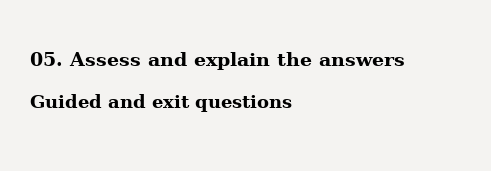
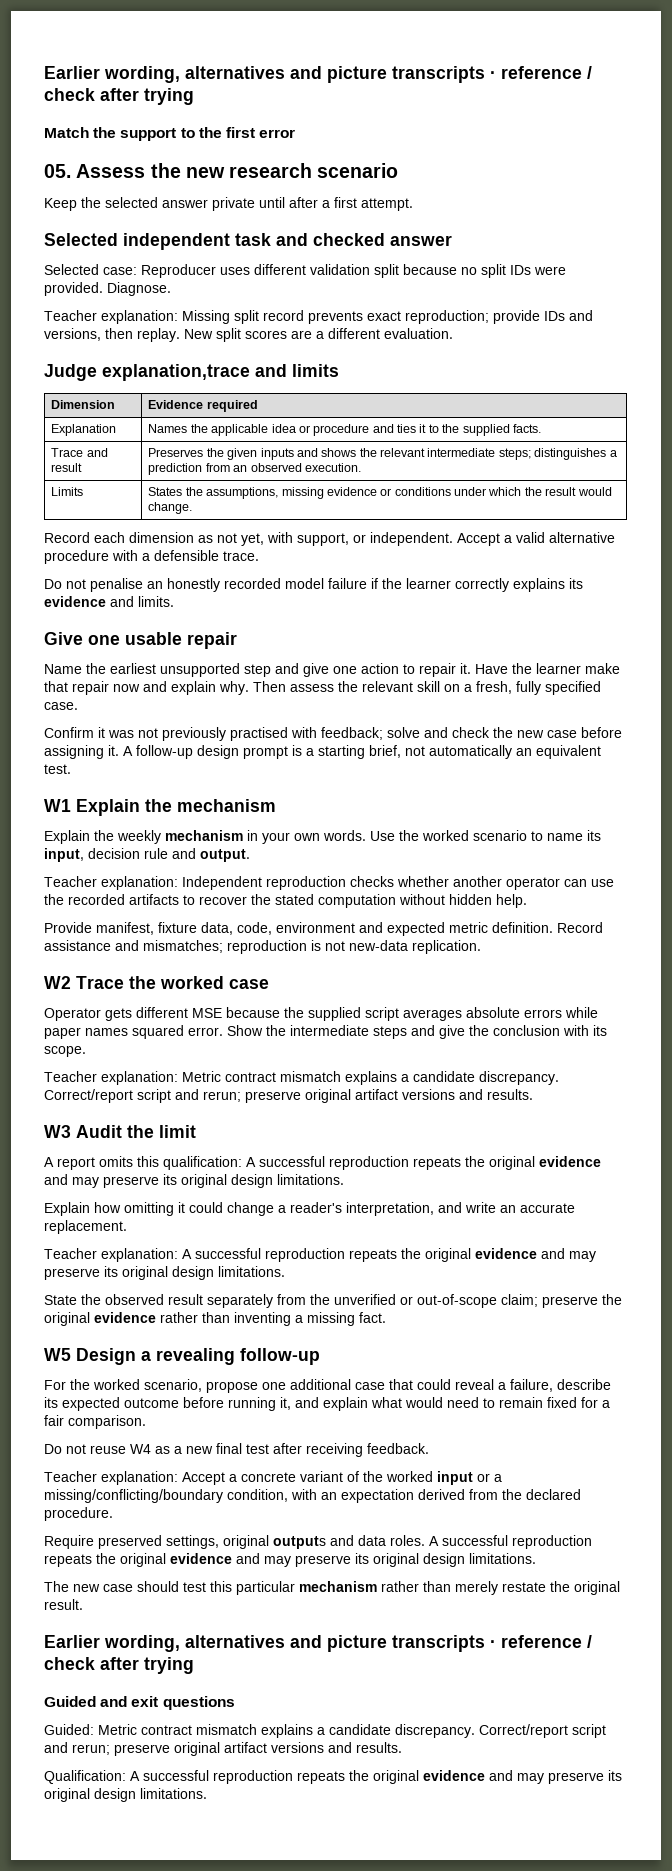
[30,52,405,70] [30,94,292,112] 05. Assess and explain the answers // Guided and exit questions -> [44,66,592,83] [44,88,194,105] [44,127,296,141] [44,163,399,178] [44,197,413,211] [44,233,452,250] [44,264,566,278] [44,282,171,296] [44,310,593,324] [44,328,453,342] [44,364,339,381] [51,400,116,409] [148,400,258,412] [51,424,117,436] [148,424,541,436] [51,448,108,457] [51,463,83,472] [148,448,617,460] [148,463,361,475] [51,487,84,496] [148,487,612,499] [148,502,193,514] [44,532,615,546] [44,550,259,564] [44,578,583,592] [44,596,174,607] [44,632,237,649] [44,663,620,677] [44,681,601,695] [44,702,78,710] [44,727,622,741] [44,745,601,759] [44,764,71,774] [44,799,276,816] [44,830,601,844] [44,848,250,862] [44,876,614,890] [44,894,527,908] [44,922,603,936] [44,940,481,954] [44,976,269,989] [44,1007,598,1021] [44,1025,607,1039] [44,1046,86,1057] [44,1071,559,1085] [44,1089,533,1103] [44,1125,196,1138] [44,1156,601,1170] [44,1174,344,1188] [44,1202,575,1216] [44,1220,127,1234] [44,1248,596,1262] [44,1266,285,1280] [44,1294,622,1308] [44,1312,386,1326] [44,1348,320,1365] [44,1379,611,1393] [44,1397,610,1411] [44,1415,146,1429] [44,1443,429,1457] [44,1471,502,1485] [44,1489,581,1503] [44,1507,113,1521] [44,1535,592,1549] [44,1553,536,1567] [44,1581,620,1595] [44,1599,83,1610] [44,1635,592,1652] [44,1657,194,1674] [44,1696,235,1710] [44,1724,606,1738] [44,1742,402,1756] [44,1770,622,1784] [44,1788,207,1802] Earlier wording, alternatives and picture transcripts · reference / check after trying // Match the support to the first error // 05. Assess the new research scenario // Keep the selected answer private until after a first attempt. // Selected independent task and checked answer // Selected case: Reproducer uses different validation split because no split IDs were provided. Diagnose. // Teacher explanation: Missing split record prevents exact reproduction; provide IDs and versions, then replay. New split scores are a different evaluation. // Judge explanation,trace and limits // Dimension | Evidence required // Explanation | Names the applicable idea or procedure and ties it to the supplied facts. // Trace and result | Preserves the given inputs and shows the relevant intermediate steps; distinguishes a prediction from an observed execution. // Limits | States the assumptions, missing evidence or conditions under which the result would change. // Record each dimension as not yet, with support, or independent. Accept a valid alternative procedure with a defensible trace. // Do not penalise an honestly recorded model failure if the learner correctly explains its evidence and limits. // Give one usable repair // Name the earliest unsupported step and give one action to repair it. Have the learner make that repair now and explain why. Then assess the relevant skill on a fresh, fully specified case. // Confirm it was not previously practised with feedback; solve and check the new case before assigning it. A follow-up design prompt is a starting brief, not automatically an equivalent test. // W1 Explain the mechanism // Explain the weekly mechanism in your own words. Use the worked scenario to name its input, decision rule and output. // Teacher explanation: Independent reproduction checks whether another operator can use the recorded artifacts to recover the stated computation without hidden help. // Provide manifest, fixture data, code, environment and expected metric definition. Record assistance and mismatches; reproduction is not new-data replication. // W2 Trace the worked case // Operator gets different MSE because the supplied script averages absolute errors while paper names squared error. Show the intermediate steps and give the conclusion with its scope. // Teacher explanation: Metric contract mismatch explains a candidate discrepancy. Correct/report script and rerun; preserve original artifact versions and results. // W3 Audit the limit // A report omits this qualification: A successful reproduction repeats the original evidence and may preserve its original design limitations. // Explain how omitting it could change a reader's interpretation, and write an accurate replacement. // Teacher explanation: A successful reproduction repeats the original evidence and may preserve its original design limitations. // State the observed result separately from the unverified or out-of-scope claim; preserve the original evidence rather than inventing a missing fact. // W5 Design a revealing follow-up // For the worked scenario, propose one additional case that could reveal a failure, describe its expected outcome before running it, and explain what would need to remain fixed for a fair comparison. // Do not reuse W4 as a new final test after receiving feedback. // Teacher explanation: Accept a concrete variant of the worked input or a missing/conflicting/boundary condition, with an expectation derived from the declared procedure. // Require preserved settings, original outputs and data roles. A successful reproduction repeats the original evidence and may preserve its original design limitations. // The new case should test this particular mechanism rather than merely restate the original result. // Earlier wording, alternatives and picture transcripts · reference / check after trying // Guided and exit questions // Guided: Metric contract mismatch explains a candidate discrepancy. Correct/report script and rerun; preserve original artifact versions and results. // Qualification: A successful reproduction repeats the original evidence and may preserve its original design limitations.

